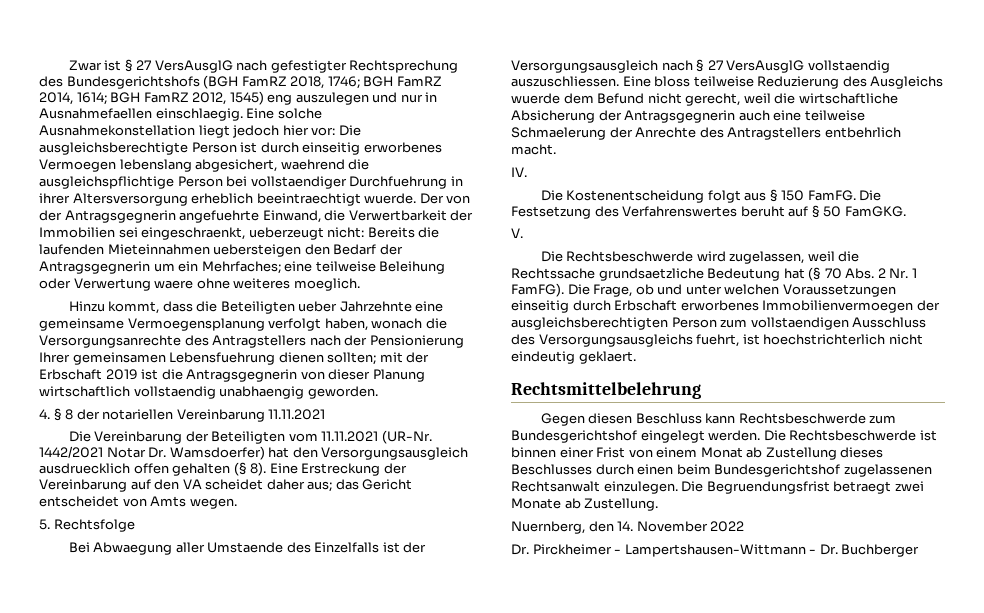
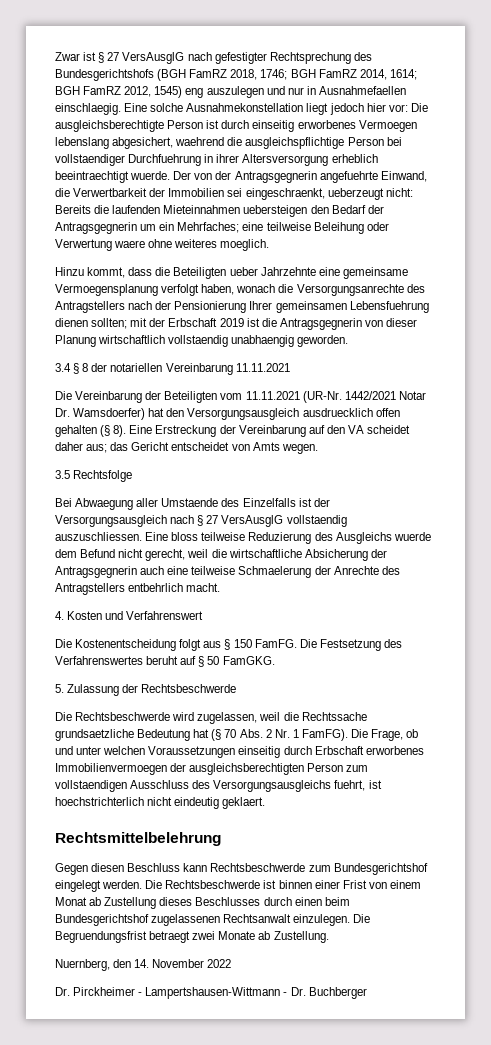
[39,409,50,419] 4. -> [55,363,71,372] 3.4
[39,519,50,530] 5. -> [55,470,70,479] 3.5
[511,167,527,177] IV. -> [55,611,204,620] 4. Kosten und Verfahrenswert
[511,228,523,238] V. -> [55,684,237,696] 5. Zulassung der Rechtsbeschwerde

